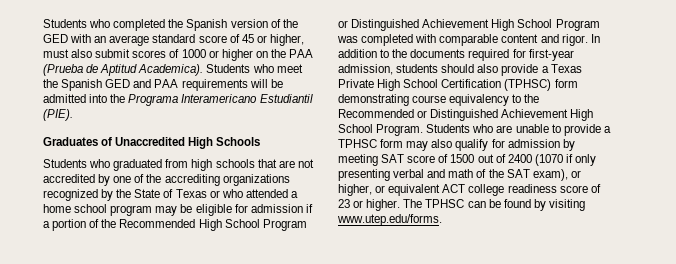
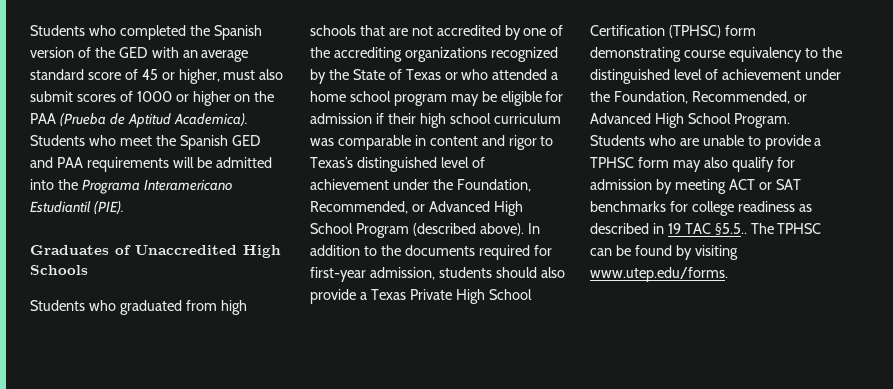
[43,219,307,231] [338,19,600,31] [337,34,588,46] a portion of the Recommended High School Program or Distinguished Achievement High School Program was completed with comparable content and rigor. -> [387,113,561,128] [310,135,554,150] [310,157,485,172] [310,179,531,192] [310,201,523,216] [310,223,524,238] their high school curriculum was comparable in content and rigor to Texas’s distinguished level of achievement under the Foundation, Recommended, or Advanced High School Program (described above).
[338,109,569,121] Recommended or Distinguished Achievement -> [590,69,841,84] [590,91,807,104] [590,113,651,124] distinguished level of achievement under the Foundation, Recommended, or Advanced
[381,154,597,166] [338,169,581,181] [338,184,601,196] [338,199,401,211] SAT score of 1500 out of 2400 (1070 if only presenting verbal and math of the SAT exam), or higher, or equivalent ACT college readiness score of 23 or higher. -> [728,179,801,190] [590,201,812,216] [590,223,747,235] ACT or SAT benchmarks for college readiness as described in 19 TAC §5.5..

